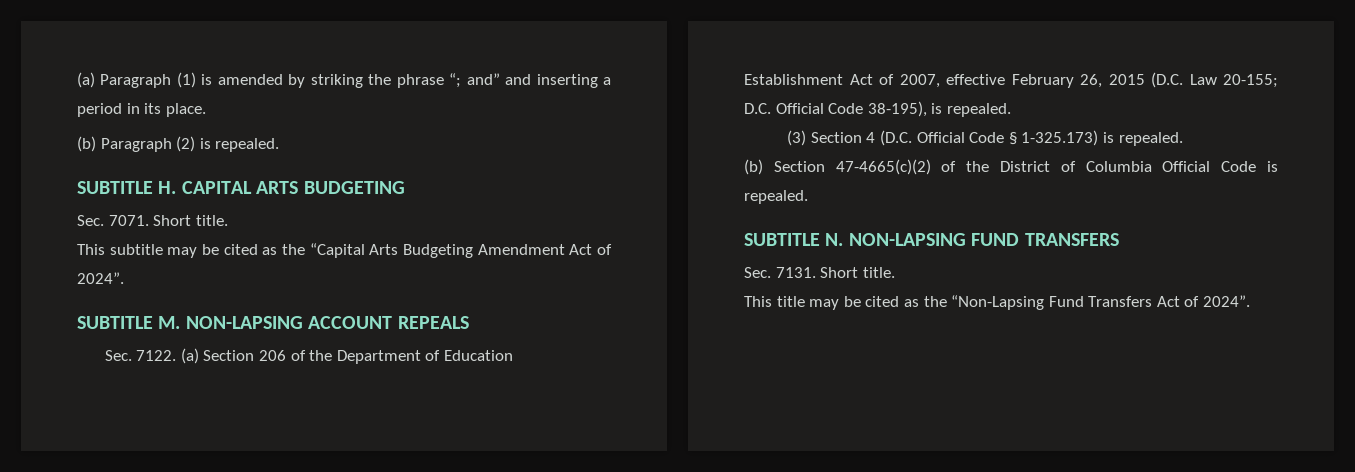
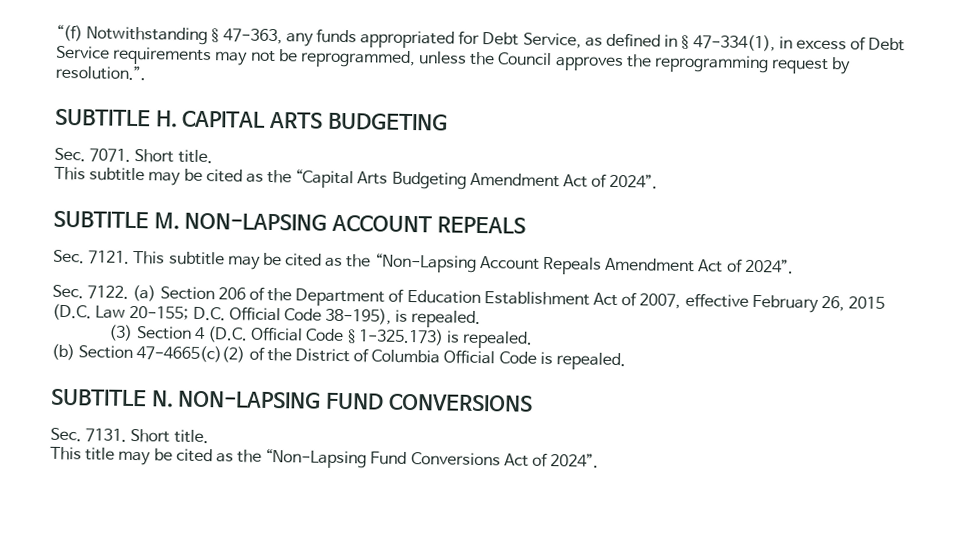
[77,72,611,88] [77,103,206,117] [77,136,280,152] (a) Paragraph (1) is amended by striking the phrase “; and” and inserting a period in its place. // (b) Paragraph (2) is repealed. -> [56,24,906,52] [56,45,852,75] [55,64,146,81] “(f) Notwithstanding § 47-363, any funds appropriated for Debt Service, as defined in § 47-334(1), in excess of Debt Service requirements may not be reprogrammed, unless the Council approves the reprogramming request by resolution.”.
(469, 322) none -> [53,249,794,275] // Sec. 7121. This subtitle may be cited as the “Non-Lapsing Account Repeals Amendment Act of 2024”.
[1024,233,1119,246] TRANSFERS -> [387,393,533,412] CONVERSIONS
[1088,296,1153,307] Transfers -> [410,452,501,466] Conversions

